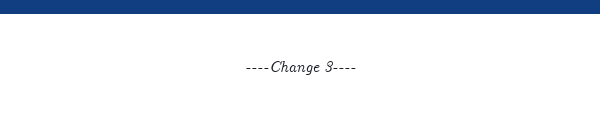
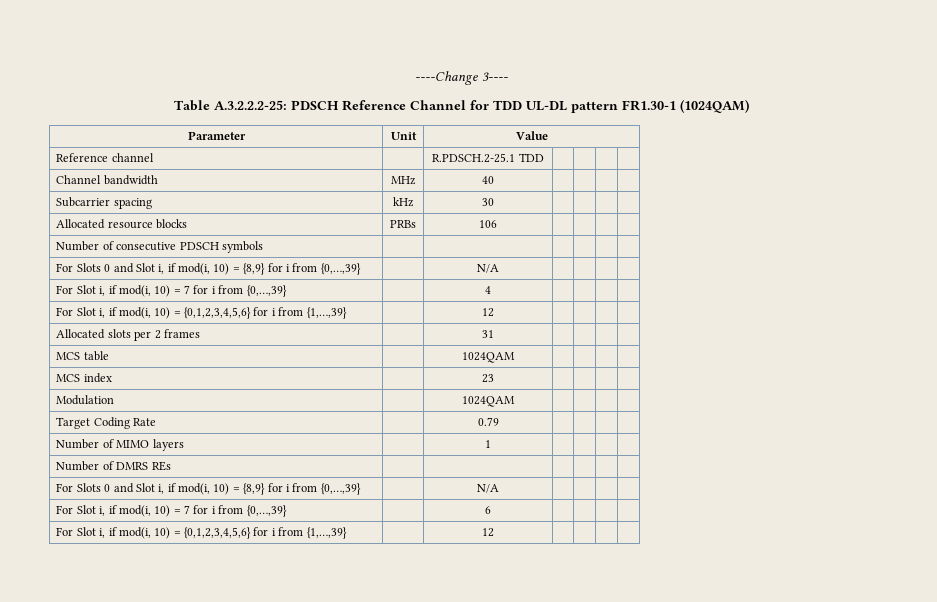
(356, 66) none -> [173,99,749,113] [187,131,246,140] [390,132,417,140] [515,131,548,140] [56,153,154,162] [432,153,544,163] [56,175,158,185] [391,176,416,185] [482,176,494,184] [56,197,152,209] [393,197,414,207] [482,198,494,206] [56,219,188,229] [390,220,416,228] [479,220,497,228] [56,241,263,253] [56,263,361,275] [477,264,499,273] [56,285,287,297] [485,286,491,294] [56,307,347,319] [482,308,494,317] [56,329,200,341] [482,330,494,338] [56,351,109,361] [462,352,515,363] [56,373,112,383] [482,374,494,383] [56,395,115,405] [462,396,515,407] [56,417,157,429] [477,417,499,426] [56,439,184,451] [485,440,491,448] [56,461,171,471] [56,483,361,495] [477,484,499,493] [56,505,287,517] [485,506,491,514] [56,527,347,539] [482,528,494,537] // Table A.3.2.2.2-25: PDSCH Reference Channel for TDD UL-DL pattern FR1.30-1 (1024QAM) // Parameter | Unit | Value // Reference channel | | R.PDSCH.2-25.1 TDD | | | | // Channel bandwidth | MHz | 40 | | | | // Subcarrier spacing | kHz | 30 | | | | // Allocated resource blocks | PRBs | 106 | | | | // Number of consecutive PDSCH symbols | | | | | | // For Slots 0 and Slot i, if mod(i, 10) = {8,9} for i from {0,…,39} | | N/A | | | | // For Slot i, if mod(i, 10) = 7 for i from {0,…,39} | | 4 | | | | // For Slot i, if mod(i, 10) = {0,1,2,3,4,5,6} for i from {1,…,39} | | 12 | | | | // Allocated slots per 2 frames | | 31 | | | | // MCS table | | 1024QAM | | | | // MCS index | | 23 | | | | // Modulation | | 1024QAM | | | | // Target Coding Rate | | 0.79 | | | | // Number of MIMO layers | | 1 | | | | // Number of DMRS REs | | | | | | // For Slots 0 and Slot i, if mod(i, 10) = {8,9} for i from {0,…,39} | | N/A | | | | // For Slot i, if mod(i, 10) = 7 for i from {0,…,39} | | 6 | | | | // For Slot i, if mod(i, 10) = {0,1,2,3,4,5,6} for i from {1,…,39} | | 12 | | | |

